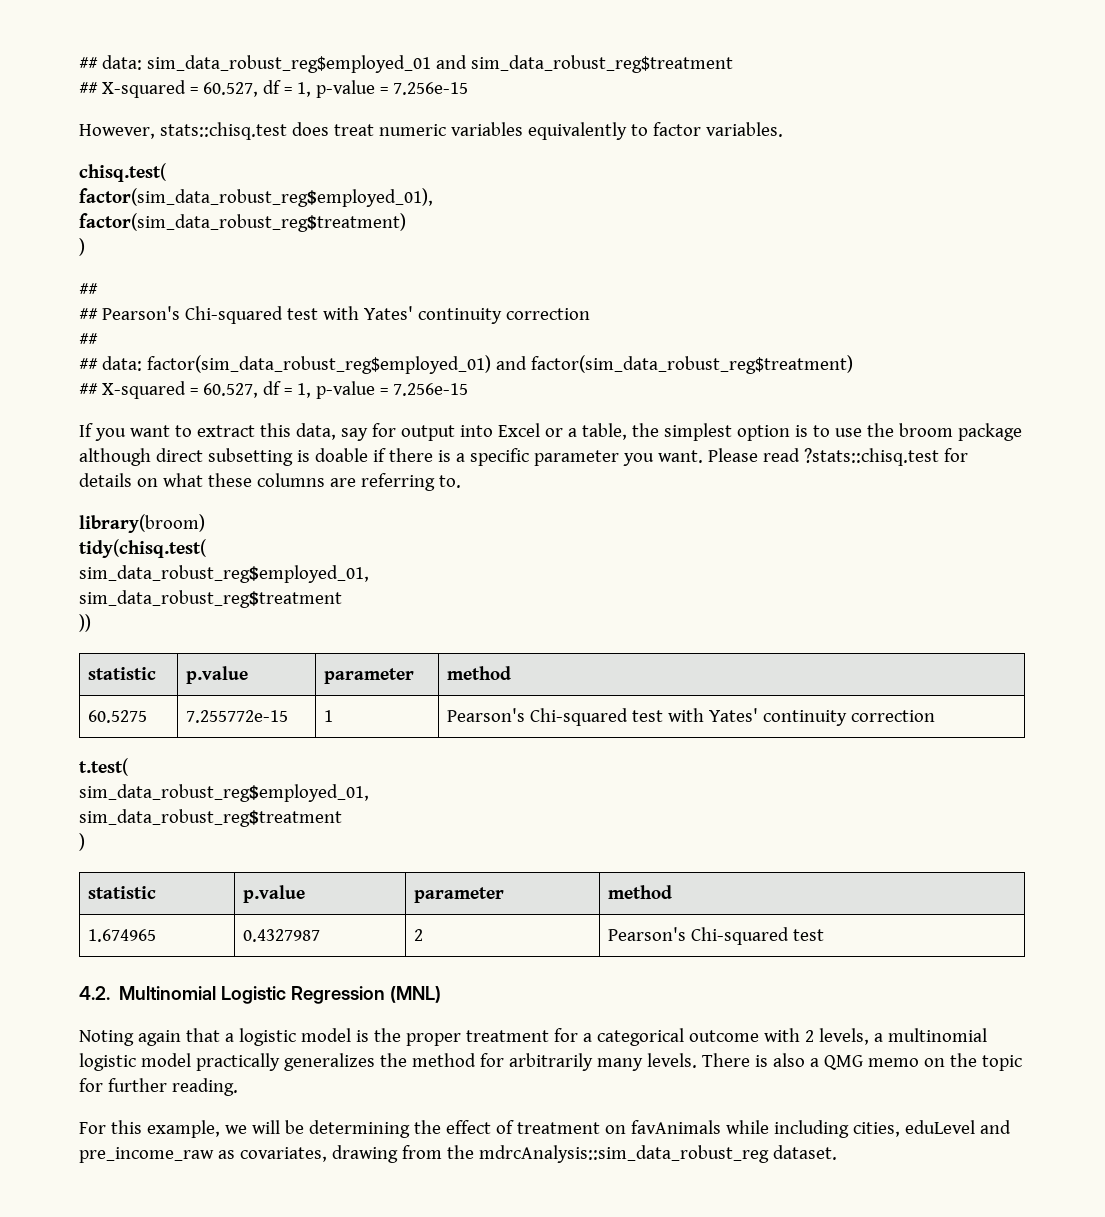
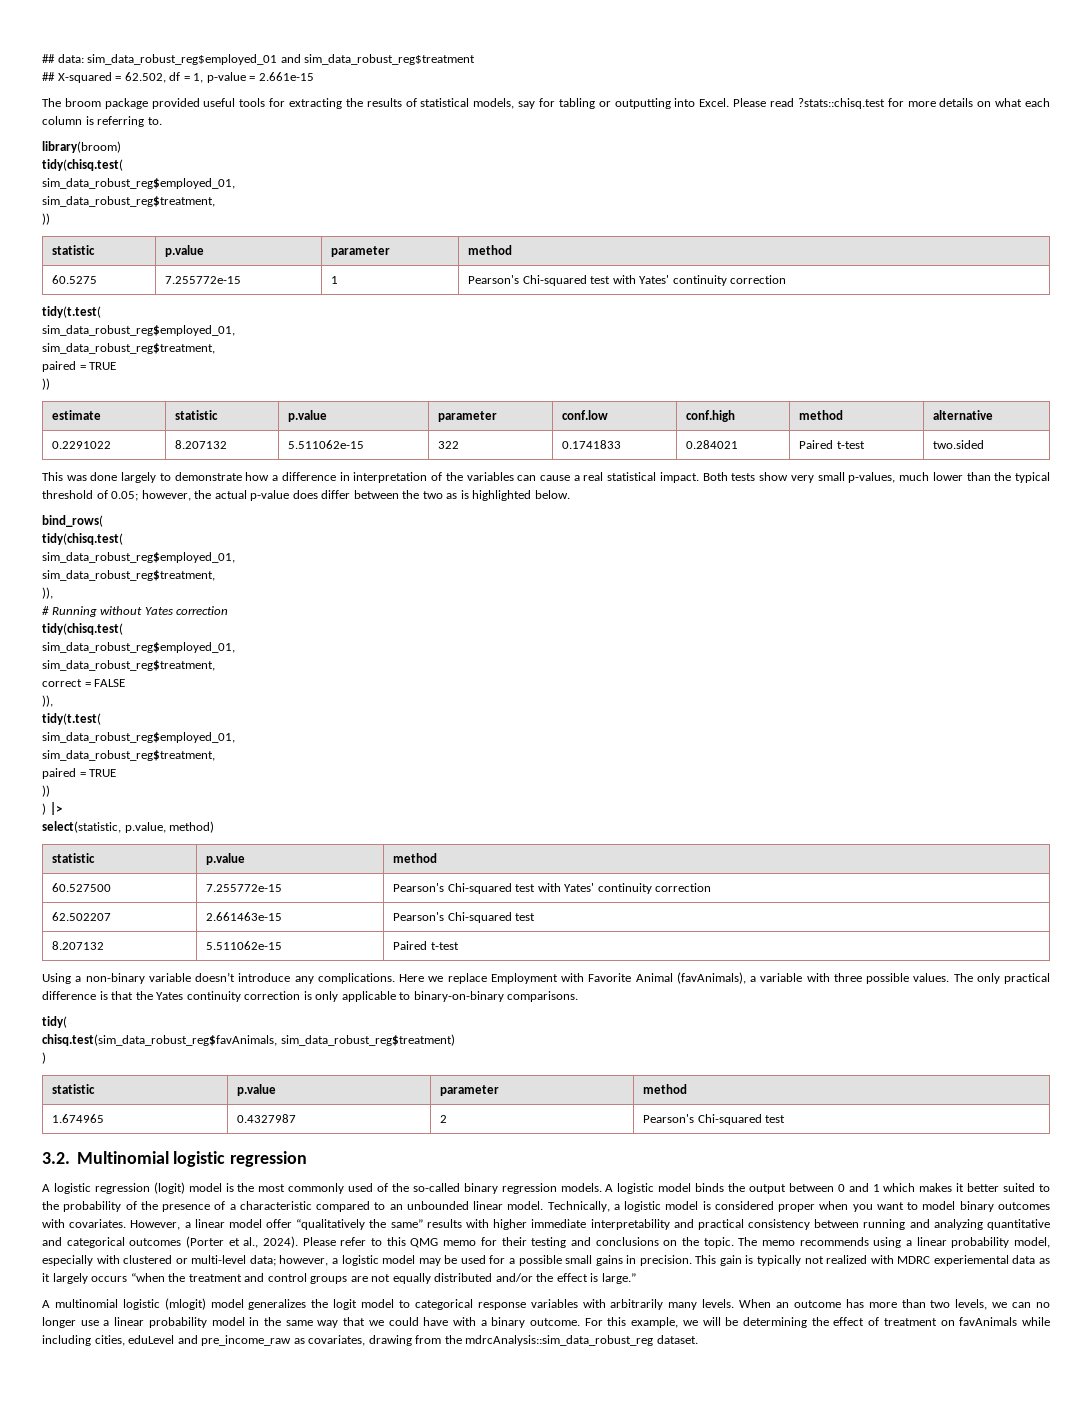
[202,80,468,98] [79,122,783,140] [79,163,166,182] [79,188,433,207] [79,213,406,232] [79,238,85,256] [79,283,98,295] [79,306,590,324] [79,333,98,345] [79,355,853,374] [79,381,468,399] [79,423,1022,441] [79,448,703,466] 60.527, df = 1, p-value = 7.256e-15 // However, stats::chisq.test does treat numeric variables equivalently to factor variables. // chisq.test( // factor(sim_data_robust_reg$employed_01), // factor(sim_data_robust_reg$treatment) // ) // ## // ## Pearson's Chi-squared test with Yates' continuity correction // ## // ## data: factor(sim_data_robust_reg$employed_01) and factor(sim_data_robust_reg$treatment) // ## X-squared = 60.527, df = 1, p-value = 7.256e-15 // If you want to extract this data, say for output into Excel or a table, the simplest option is to use the broom package although direct subsetting is doable if there is a specific parameter you want. -> [124,72,314,83] [42,98,730,109] 62.502, df = 1, p-value = 2.661e-15 // The broom package provided useful tools for extracting the results of statistical models, say for tabling or outputting into Excel.
(968, 455) none -> [907,101,936,107] more
[207,473,356,487] these columns are -> [1025,98,1051,107] [42,116,94,125] each column is
[79,590,342,608] sim_data_robust_reg$treatment -> [42,196,215,207] sim_data_robust_reg$treatment,
[79,758,128,776] [79,784,369,802] [79,809,342,827] t.test( // sim_data_robust_reg$employed_01, // sim_data_robust_reg$treatment -> [42,306,101,318] [42,325,235,336] [42,343,215,354] [42,361,117,372] [42,378,50,390] [52,410,102,420] [175,410,219,420] [288,410,328,422] [438,411,498,422] [562,410,609,420] [686,410,736,422] [799,410,844,420] [933,410,994,420] [52,441,112,449] [175,440,228,449] [288,440,365,449] [438,441,460,449] [562,440,622,449] [686,440,739,449] [799,440,865,449] [933,440,985,449] [42,472,1051,483] [42,490,570,501] [42,515,103,527] [42,533,123,545] [42,552,235,563] [42,570,215,581] [42,587,53,599] [42,606,229,617] [42,623,123,635] [42,642,235,653] [42,660,215,671] [42,679,126,687] [42,695,53,707] [42,713,101,725] [42,732,235,743] [42,750,215,761] [42,768,117,779] [42,785,50,797] [42,802,62,815] [42,821,215,833] [52,853,96,863] [206,853,246,865] [393,853,438,863] [52,883,112,892] [206,884,283,892] [393,883,712,894] [52,912,112,921] [206,912,283,921] [393,912,536,923] [52,941,105,950] [206,941,283,950] [393,941,459,950] [42,972,1050,984] [42,991,579,1002] [42,1016,67,1028] [42,1034,455,1046] tidy(t.test( // sim_data_robust_reg$employed_01, // sim_data_robust_reg$treatment, // paired = TRUE // )) // estimate | statistic | p.value | parameter | conf.low | conf.high | method | alternative // 0.2291022 | 8.207132 | 5.511062e-15 | 322 | 0.1741833 | 0.284021 | Paired t-test | two.sided // This was done largely to demonstrate how a difference in interpretation of the variables can cause a real statistical impact. Both tests show very small p-values, much lower than the typical threshold of 0.05; however, the actual p-value does differ between the two as is highlighted below. // bind_rows( // tidy(chisq.test( // sim_data_robust_reg$employed_01, // sim_data_robust_reg$treatment, // )), // # Running without Yates correction // tidy(chisq.test( // sim_data_robust_reg$employed_01, // sim_data_robust_reg$treatment, // correct = FALSE // )), // tidy(t.test( // sim_data_robust_reg$employed_01, // sim_data_robust_reg$treatment, // paired = TRUE // )) // ) |> // select(statistic, p.value, method) // statistic | p.value | method // 60.527500 | 7.255772e-15 | Pearson's Chi-squared test with Yates' continuity correction // 62.502207 | 2.661463e-15 | Pearson's Chi-squared test // 8.207132 | 5.511062e-15 | Paired t-test // Using a non-binary variable doesn’t introduce any complications. Here we replace Employment with Favorite Animal (favAnimals), a variable with three possible values. The only practical difference is that the Yates continuity correction is only applicable to binary-on-binary comparisons. // tidy( // chisq.test(sim_data_robust_reg$favAnimals, sim_data_robust_reg$treatment)
[79,986,442,1004] [79,1028,987,1046] [79,1053,1022,1071] [79,1078,238,1096] 4.2. Multinomial Logistic Regression (MNL) // Noting again that a logistic model is the proper treatment for a categorical outcome with 2 levels, a multinomial logistic model practically generalizes the method for arbitrarily many levels. There is also a QMG memo on the topic for further reading. // -> [42,1151,307,1167] [42,1182,1050,1194] [42,1201,1050,1212] [42,1219,1050,1230] [42,1236,1051,1248] [42,1255,1051,1266] [42,1273,636,1284] [42,1298,1051,1310] [42,1317,581,1328] 3.2. Multinomial logistic regression // A logistic regression (logit) model is the most commonly used of the so-called binary regression models. A logistic model binds the output between 0 and 1 which makes it better suited to the probability of the presence of a characteristic compared to an unbounded linear model. Technically, a logistic model is considered proper when you want to model binary outcomes with covariates. However, a linear model offer “qualitatively the same” results with higher immediate interpretability and practical consistency between running and analyzing quantitative and categorical outcomes (Porter et al., 2024). Please refer to this QMG memo for their testing and conclusions on the topic. The memo recommends using a linear probability model, especially with clustered or multi-level data; however, a logistic model may be used for a possible small gains in precision. This gain is typically not realized with MDRC experiemental data as it largely occurs “when the treatment and control groups are not equally distributed and/or the effect is large.” // A multinomial logistic (mlogit) model generalizes the logit model to categorical response variables with arbitrarily many levels. When an outcome has more than two levels, we can no longer use a linear probability model in the same way that we could have with a binary outcome.

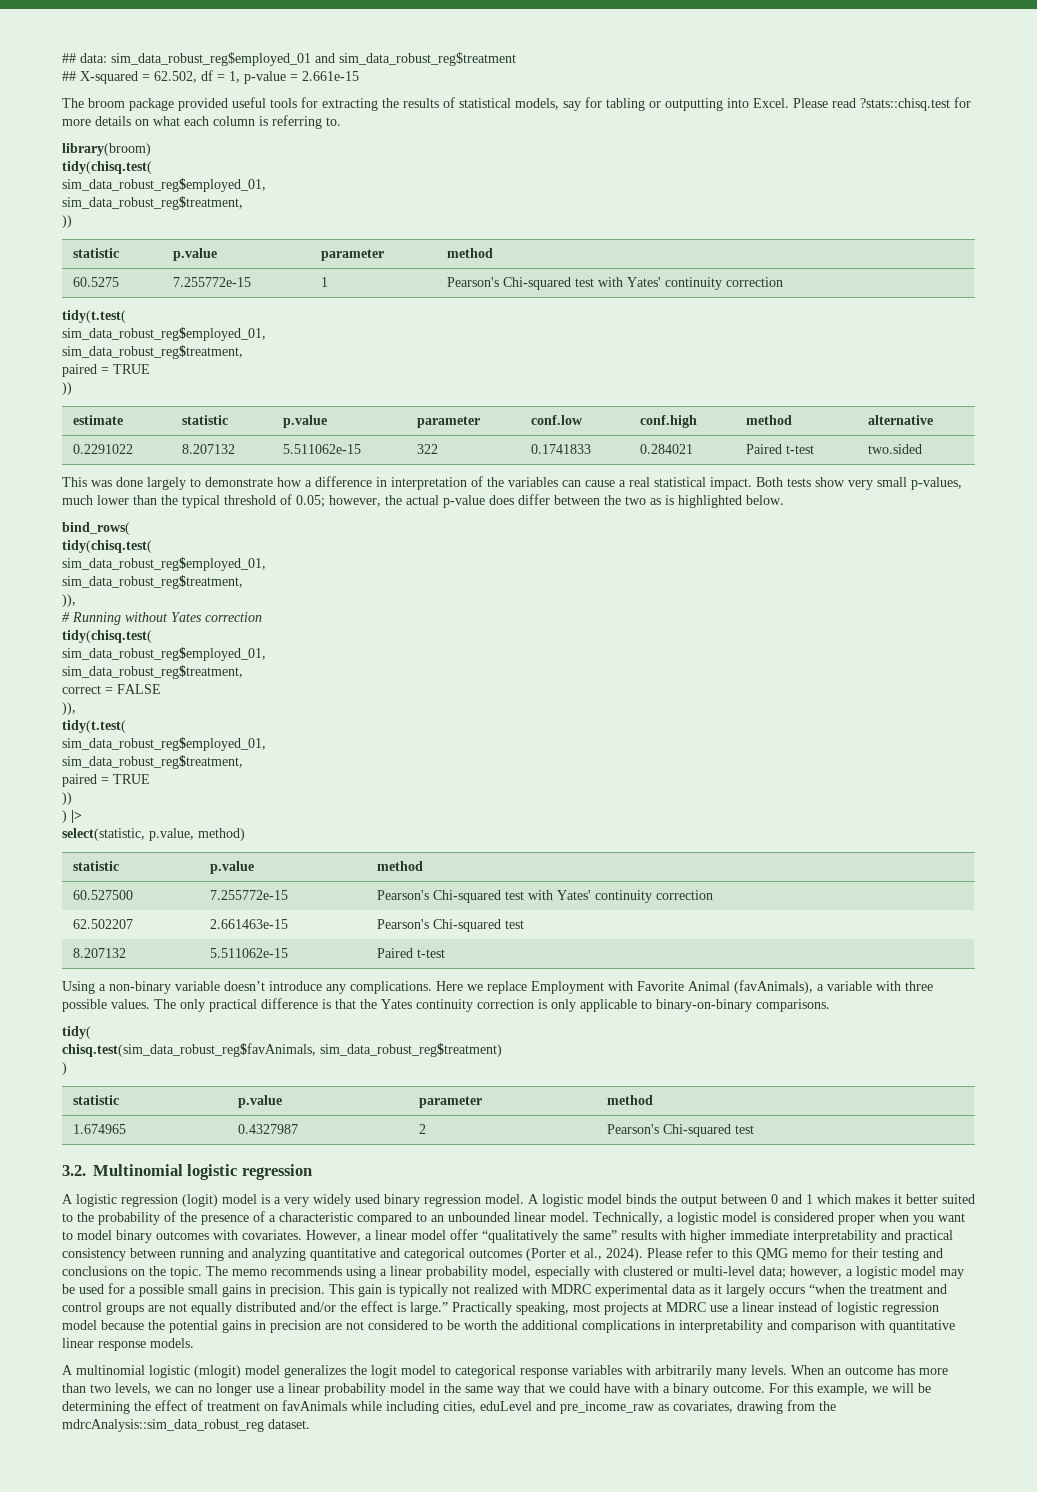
[237,1183,460,1194] the most commonly used of the so-called -> [274,1194,380,1207] a very widely used
[560,1183,602,1192] models. -> [485,1194,524,1204] model.
[933,1255,1009,1266] experiemental -> [595,1284,668,1297] experimental
(636, 1278) none -> [452,1301,939,1315] [62,1320,955,1333] [62,1338,194,1351] Practically speaking, most projects at MDRC use a linear instead of logistic regression model because the potential gains in precision are not considered to be worth the additional complications in interpretability and comparison with quantitative linear response models.

